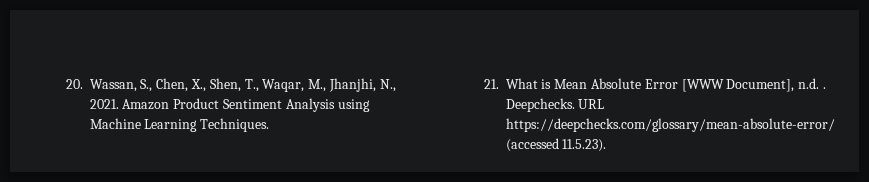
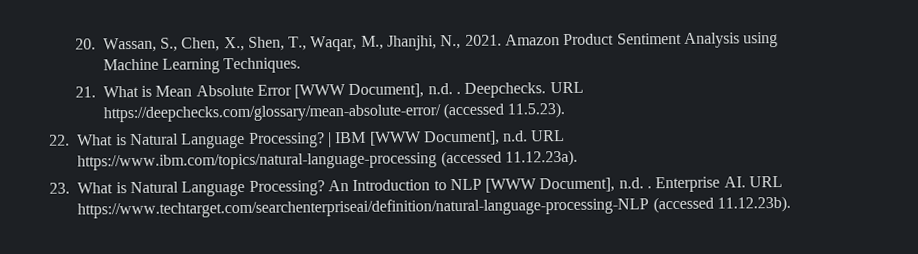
(607, 145) none -> [49,130,566,149] [77,149,578,171] [49,176,784,197] [77,195,791,219] // 22. What is Natural Language Processing? | IBM [WWW Document], n.d. URL https://www.ibm.com/topics/natural-language-processing (accessed 11.12.23a). // 23. What is Natural Language Processing? An Introduction to NLP [WWW Document], n.d. . Enterprise AI. URL https://www.techtarget.com/searchenterpriseai/definition/natural-language-processing-NLP (accessed 11.12.23b).

